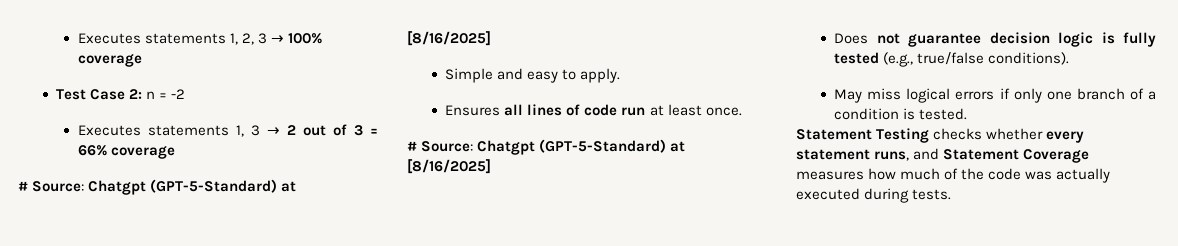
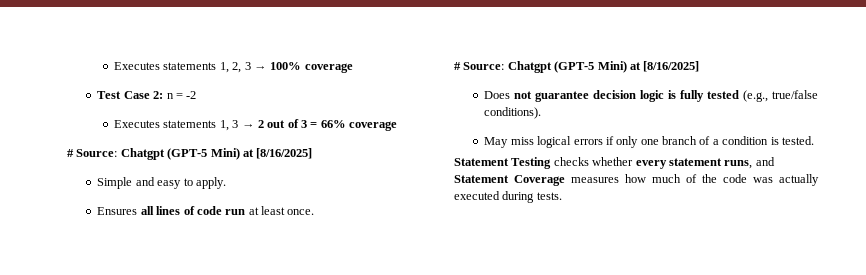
[150,179,278,193] (GPT-5-Standard) -> [167,148,240,160] (GPT‑5 Mini)
[539,139,667,153] (GPT-5-Standard) -> [554,61,627,73] (GPT‑5 Mini)

